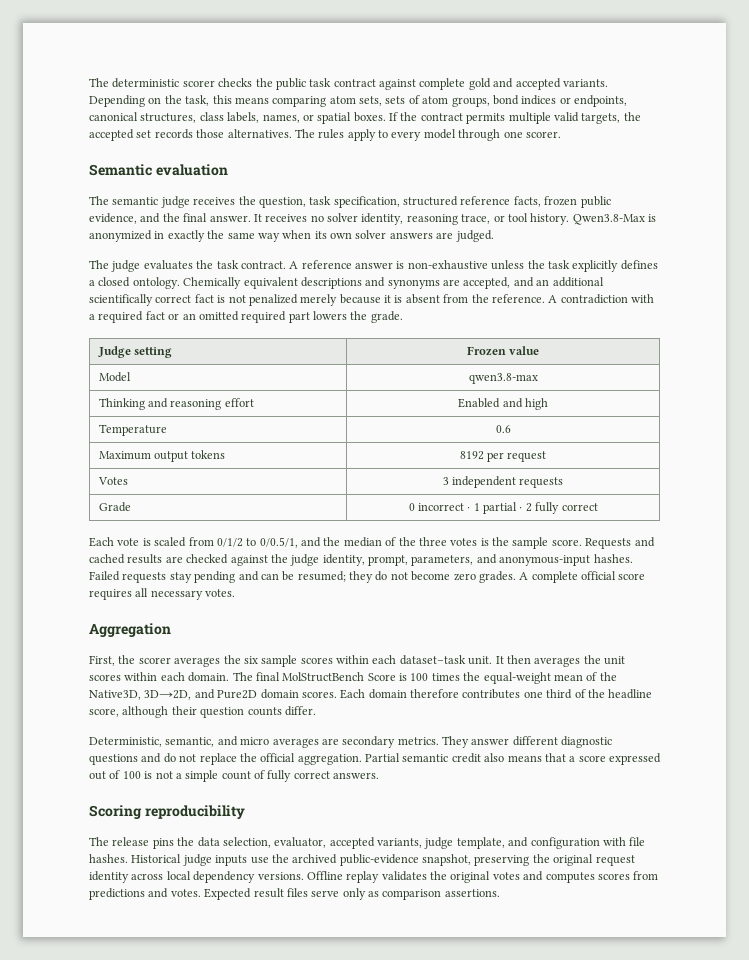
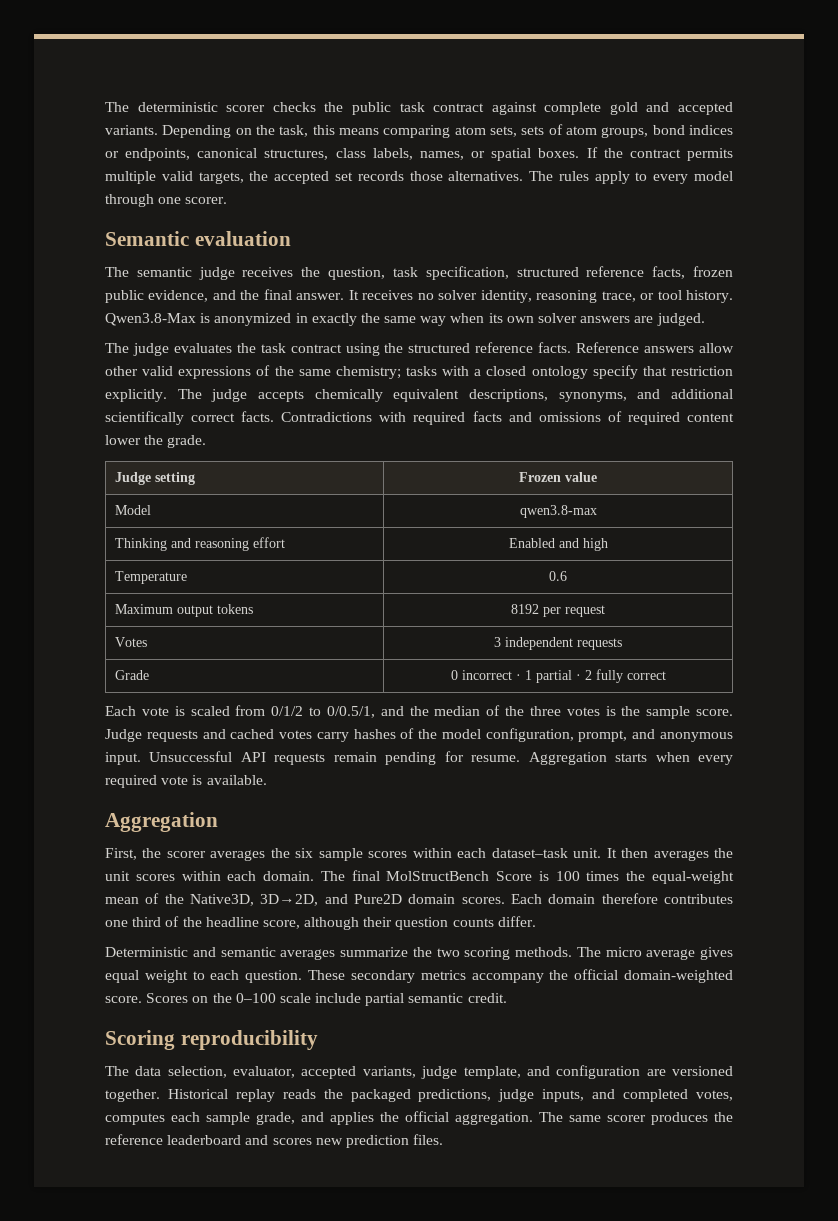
[240,260,658,272] [89,277,604,289] [89,294,654,306] [89,311,347,323] contract. A reference answer is non-exhaustive unless the task explicitly defines a closed ontology. Chemically equivalent descriptions and synonyms are accepted, and an additional scientifically correct fact is not penalized merely because it is absent from the reference. A contradiction with a required fact or an omitted required part lowers -> [290,342,734,356] [105,365,733,379] [105,389,733,402] [105,411,734,425] [105,435,141,445] contract using the structured reference facts. Reference answers allow other valid expressions of the same chemistry; tasks with a closed ontology specify that restriction explicitly. The judge accepts chemically equivalent descriptions, synonyms, and additional scientifically correct facts. Contradictions with required facts and omissions of required content lower
[585,537,655,549] [89,554,633,566] [89,571,646,583] [89,588,236,600] Requests and cached results are checked against the judge identity, prompt, parameters, and anonymous-input hashes. Failed requests stay pending and can be resumed; they do not become zero grades. A complete official score requires all necessary votes. -> [105,728,733,742] [105,751,733,765] [105,775,267,788] Judge requests and cached votes carry hashes of the model configuration, prompt, and anonymous input. Unsuccessful API requests remain pending for resume. Aggregation starts when every required vote is available.
[89,736,613,748] [89,753,661,765] [89,770,380,782] Deterministic, semantic, and micro averages are secondary metrics. They answer different diagnostic questions and do not replace the official aggregation. Partial semantic credit also means that a score expressed out of 100 is not a simple count of fully correct answers. -> [105,947,733,960] [105,969,733,983] [105,993,507,1006] Deterministic and semantic averages summarize the two scoring methods. The micro average gives equal weight to each question. These secondary metrics accompany the official domain-weighted score. Scores on the 0–100 scale include partial semantic credit.
[112,837,195,849] release pins the -> (129, 1071) none
[602,837,646,846] [89,854,635,866] [89,871,659,883] [89,888,500,900] with file hashes. Historical judge inputs use the archived public-evidence snapshot, preserving the original request identity across local dependency versions. Offline replay validates the original votes and computes scores from predictions and votes. Expected result files serve only as comparison assertions. -> [646,1066,733,1076] [105,1089,733,1102] [105,1111,733,1125] [105,1134,444,1148] are versioned together. Historical replay reads the packaged predictions, judge inputs, and completed votes, computes each sample grade, and applies the official aggregation. The same scorer produces the reference leaderboard and scores new prediction files.

